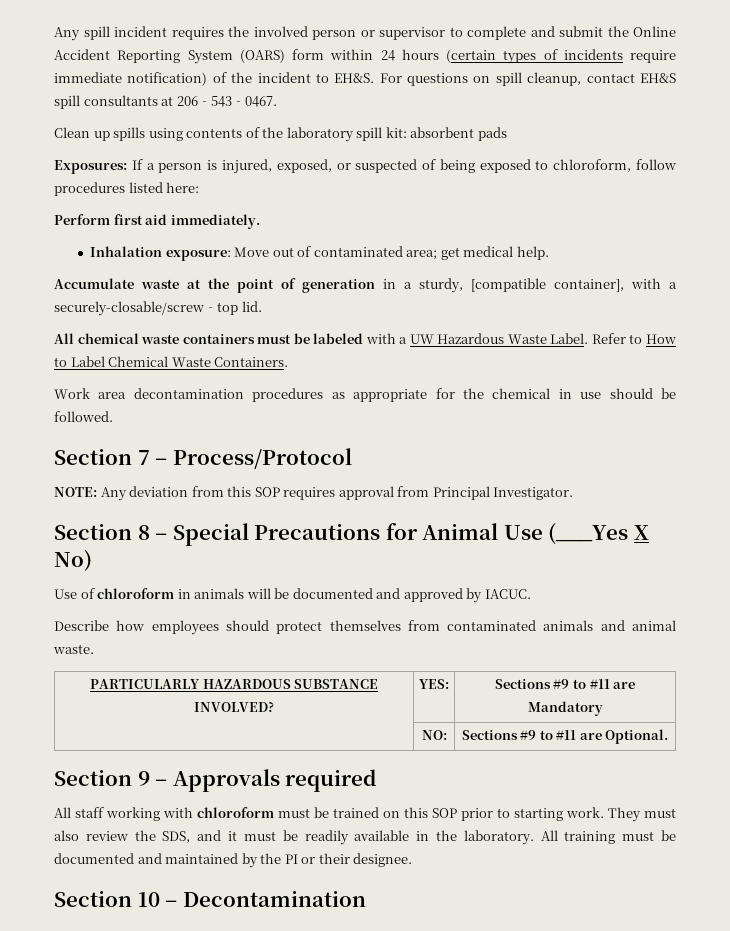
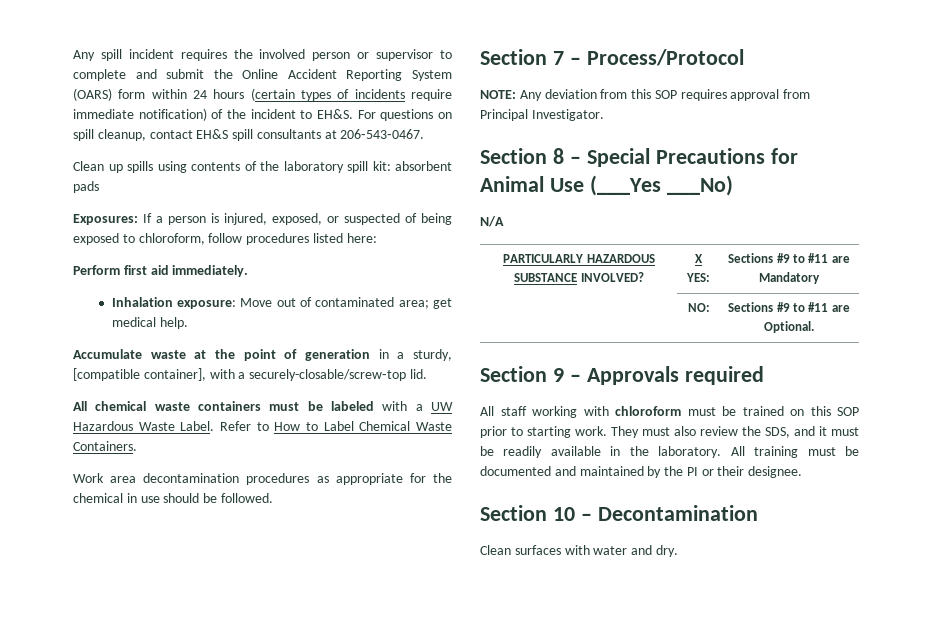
[633,525,649,540] [54,550,92,572] [54,588,531,603] [54,620,676,635] [53,644,94,654] X No) // Use of chloroform in animals will be documented and approved by IACUC. // Describe how employees should protect themselves from contaminated animals and animal waste. -> [666,175,733,196] [480,216,504,227] ___No) // N/A
(274, 706) none -> [695,254,703,263] X
(366, 899) none -> [480,545,678,557] // Clean surfaces with water and dry.

